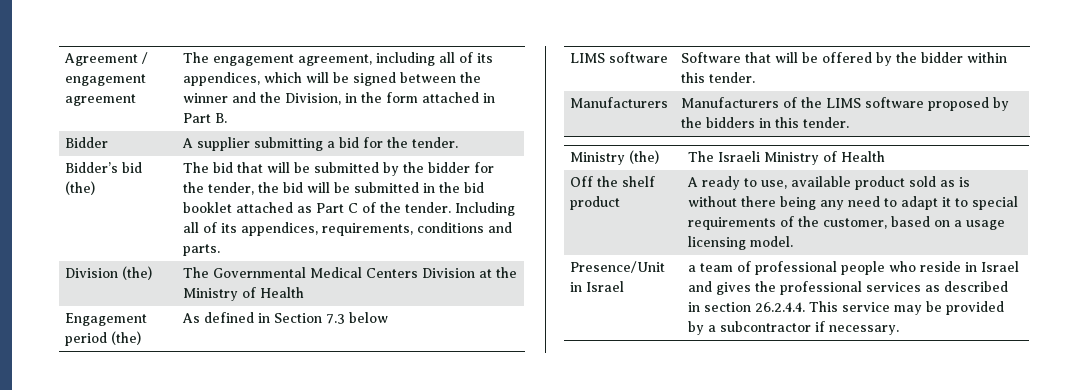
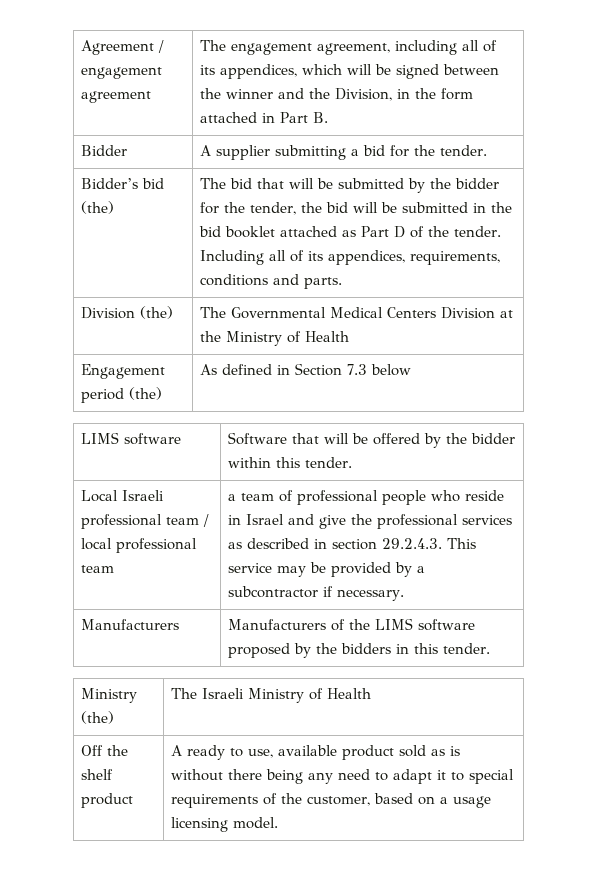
[348,203,359,213] C -> [394,226,406,238] D
(756, 77) none -> [81,490,165,502] [81,514,210,529] [81,538,198,553] [81,565,115,573] [228,490,505,505] [228,514,513,529] [228,538,477,550] [228,562,426,577] [228,586,405,601] // Local Israeli professional team / local professional team | a team of professional people who reside in Israel and give the professional services as described in section 29.2.4.3. This service may be provided by a subcontractor if necessary.
[570,261,666,273] [570,281,625,292] [688,261,1020,275] [688,281,1009,295] [688,301,1005,315] [688,321,900,335] // Presence/Unit in Israel | a team of professional people who reside in Israel and gives the professional services as described in section 26.2.4.4. This service may be provided by a subcontractor if necessary. -> (279, 823) none

